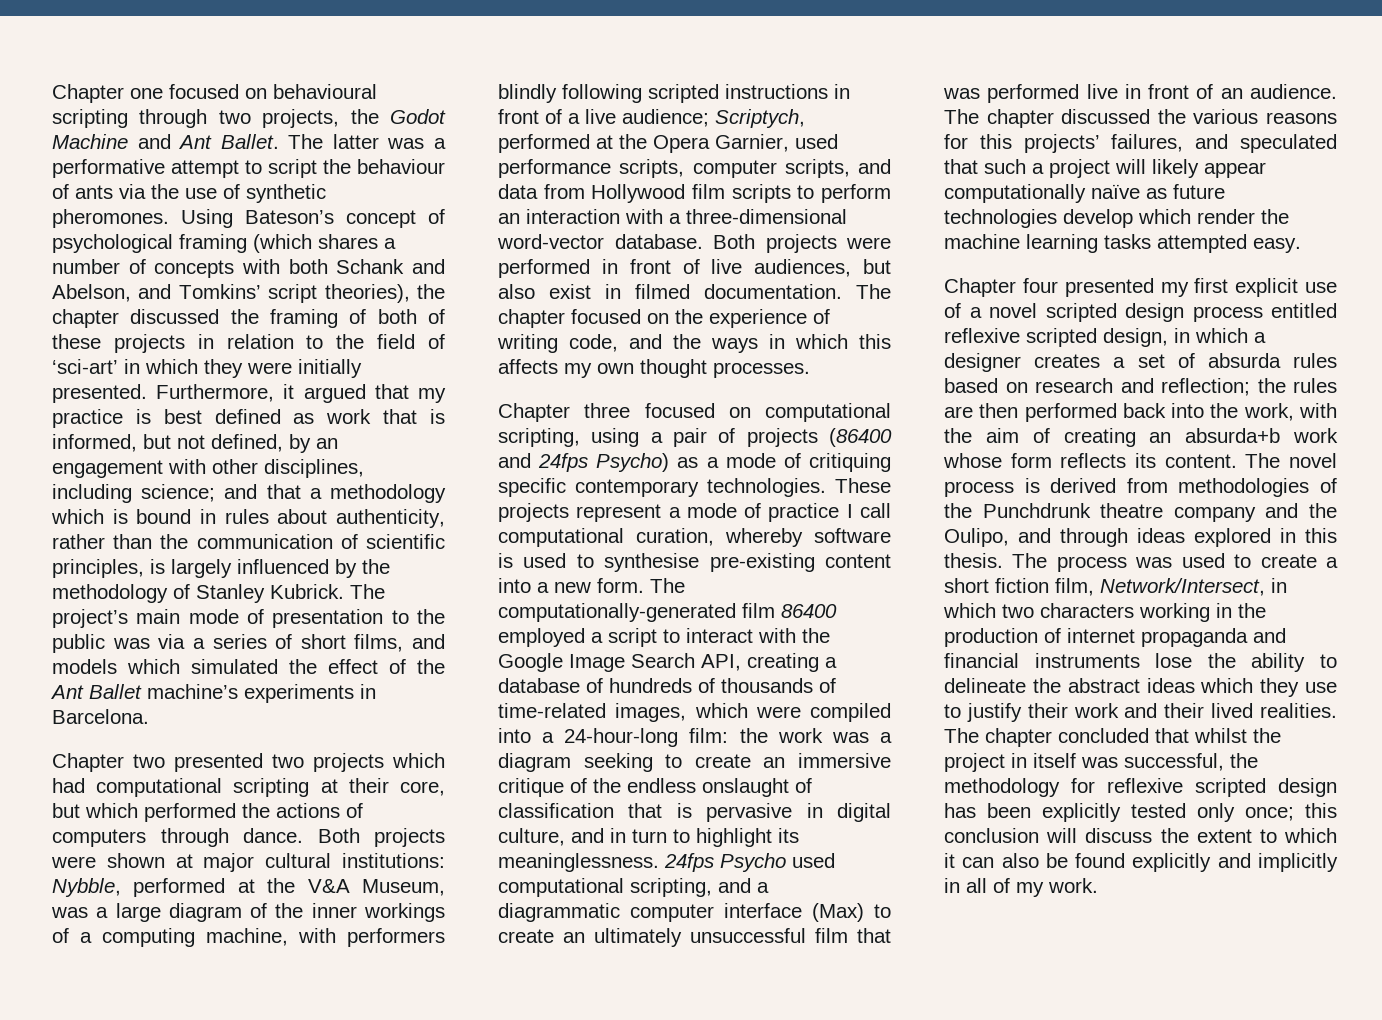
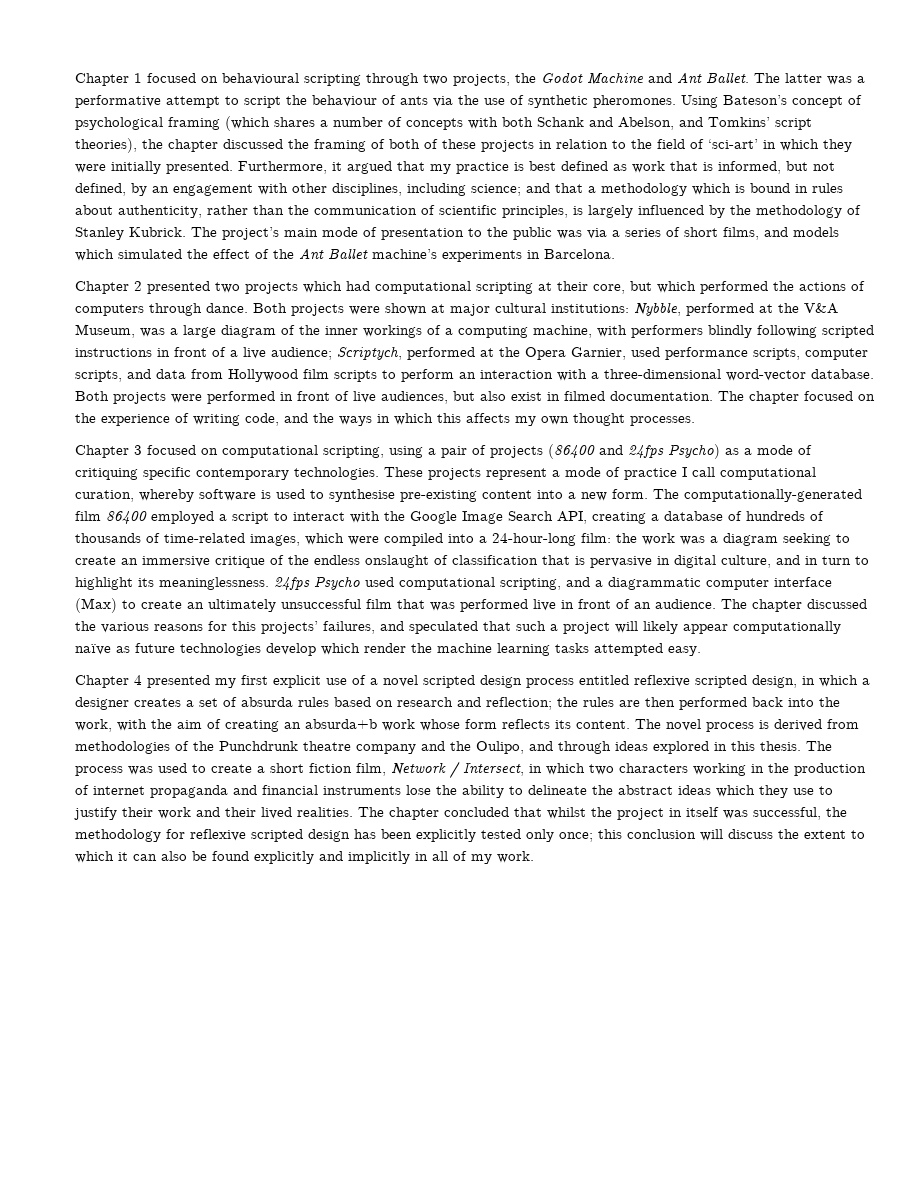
[52,84,163,103] Chapter one -> [75,73,142,86] Chapter 1
[133,754,165,768] two -> [134,281,142,291] 2
[584,403,631,418] three -> [134,445,142,455] 3
[1022,278,1058,293] four -> [134,675,142,685] 4
[1100,578,1265,596] Network/Intersect, -> [391,761,524,779] Network / Intersect,

